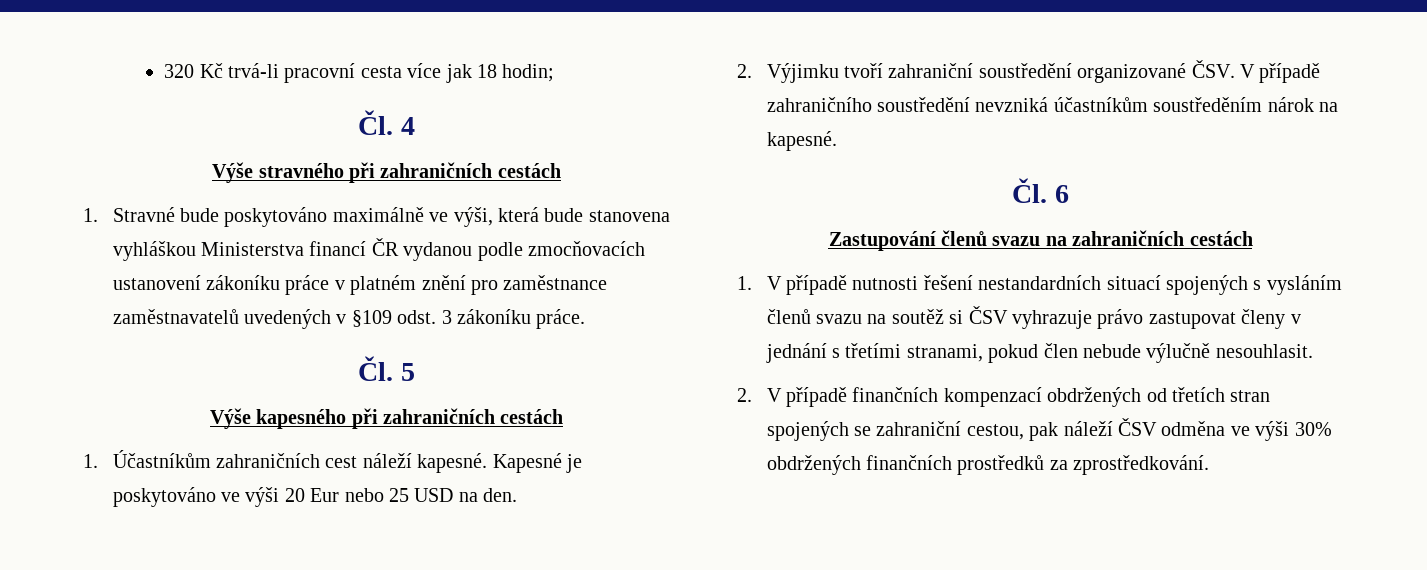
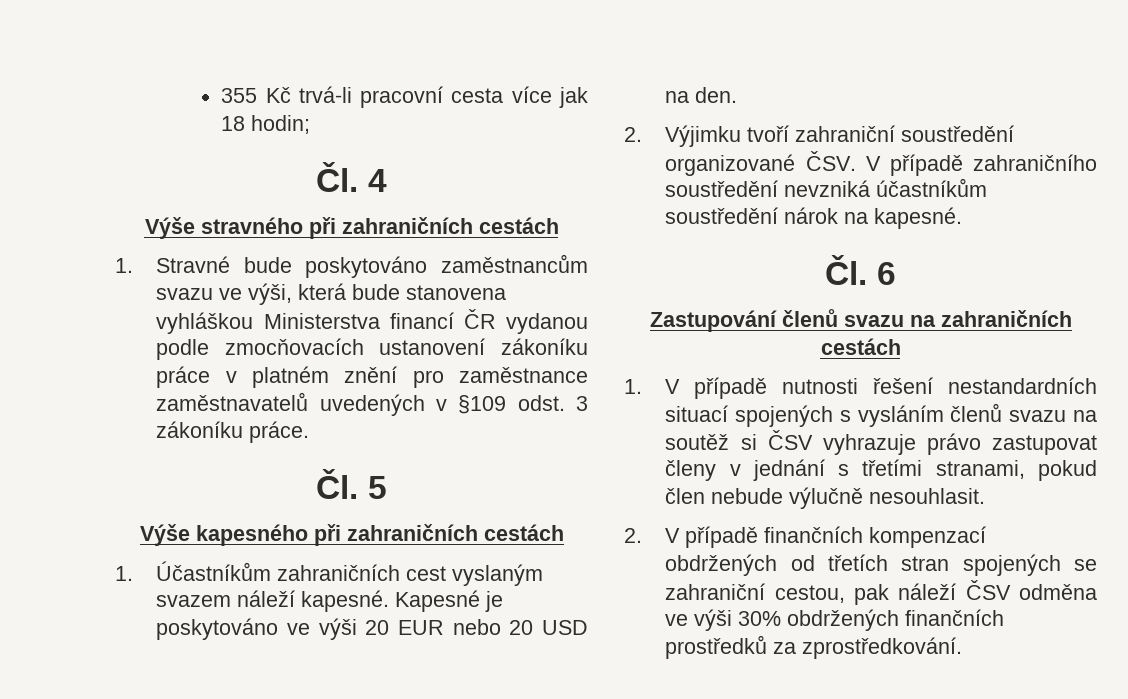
[164,64,195,78] 320 -> [221,88,258,103] 355
[332,207,424,222] maximálně -> [441,254,588,273] [156,288,214,300] zaměstnancům svazu
(358, 462) none -> [452,564,544,586] [156,595,232,607] vyslaným svazem
[310,488,409,502] Eur nebo 25 -> [398,619,534,635] EUR nebo 20
[1153,97,1263,112] soustředěním -> [665,207,779,224] soustředění

